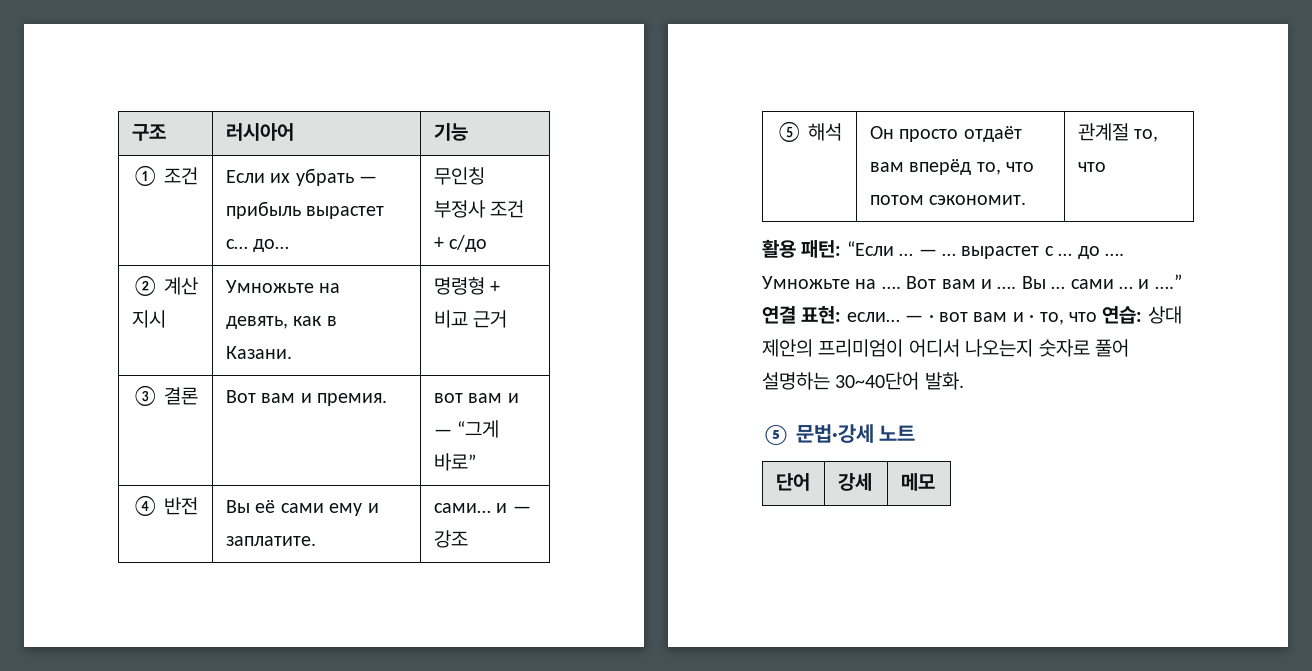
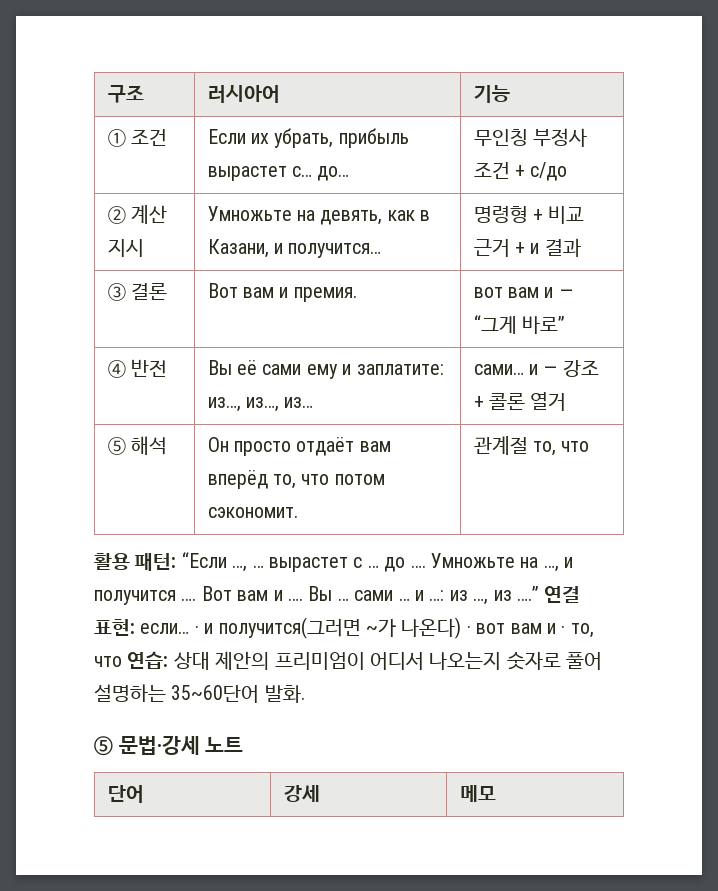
[295,168,378,186] убрать — -> [274,128,334,148] убрать,
[225,346,292,359] Казани. -> [207,239,382,258] Казани, и получится…
(508, 319) none -> [515,238,581,257] + и 결과
[225,536,316,546] заплатите. -> [356,364,444,375] [207,397,314,412] заплатите: из…, из…, из…
(468, 539) none -> [473,392,567,411] + 콜론 열거
[899,249,937,256] … — -> [232,565,248,572] …,
(877, 284) none -> [543,557,574,572] [94,590,176,605] …, и получится
[1154,274,1182,289] [762,306,924,324] ….” 연결 표현: если… — -> [429,586,581,605] [94,617,462,639] …: из …, из ….” 연결 표현: если… · и получится(그러면 ~가 나온다)
[835,372,920,390] 30~40단어 -> [171,685,260,703] 35~60단어

